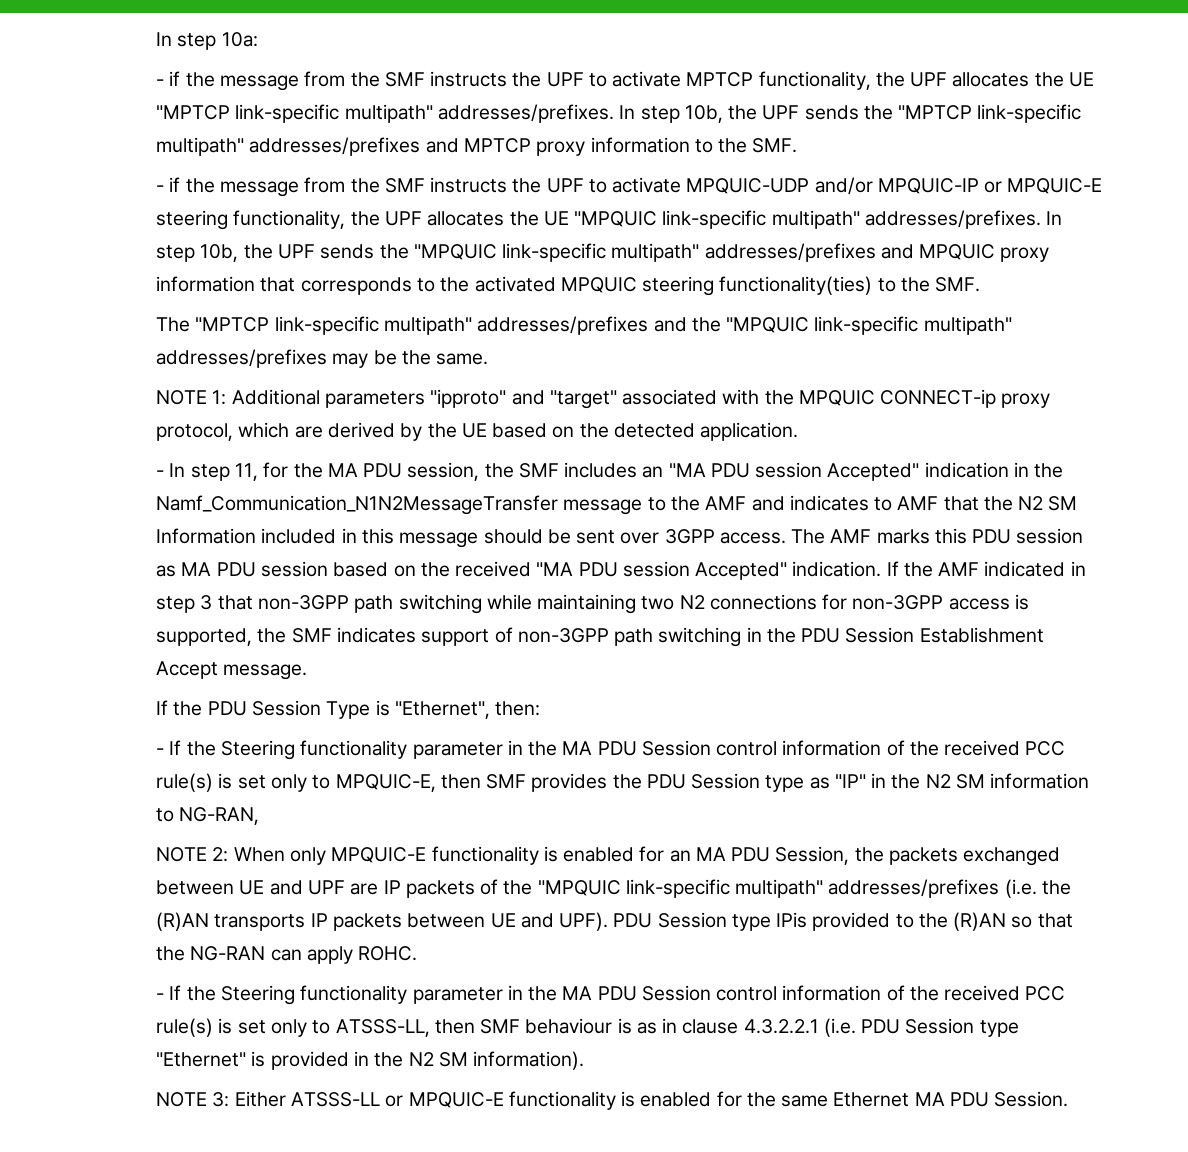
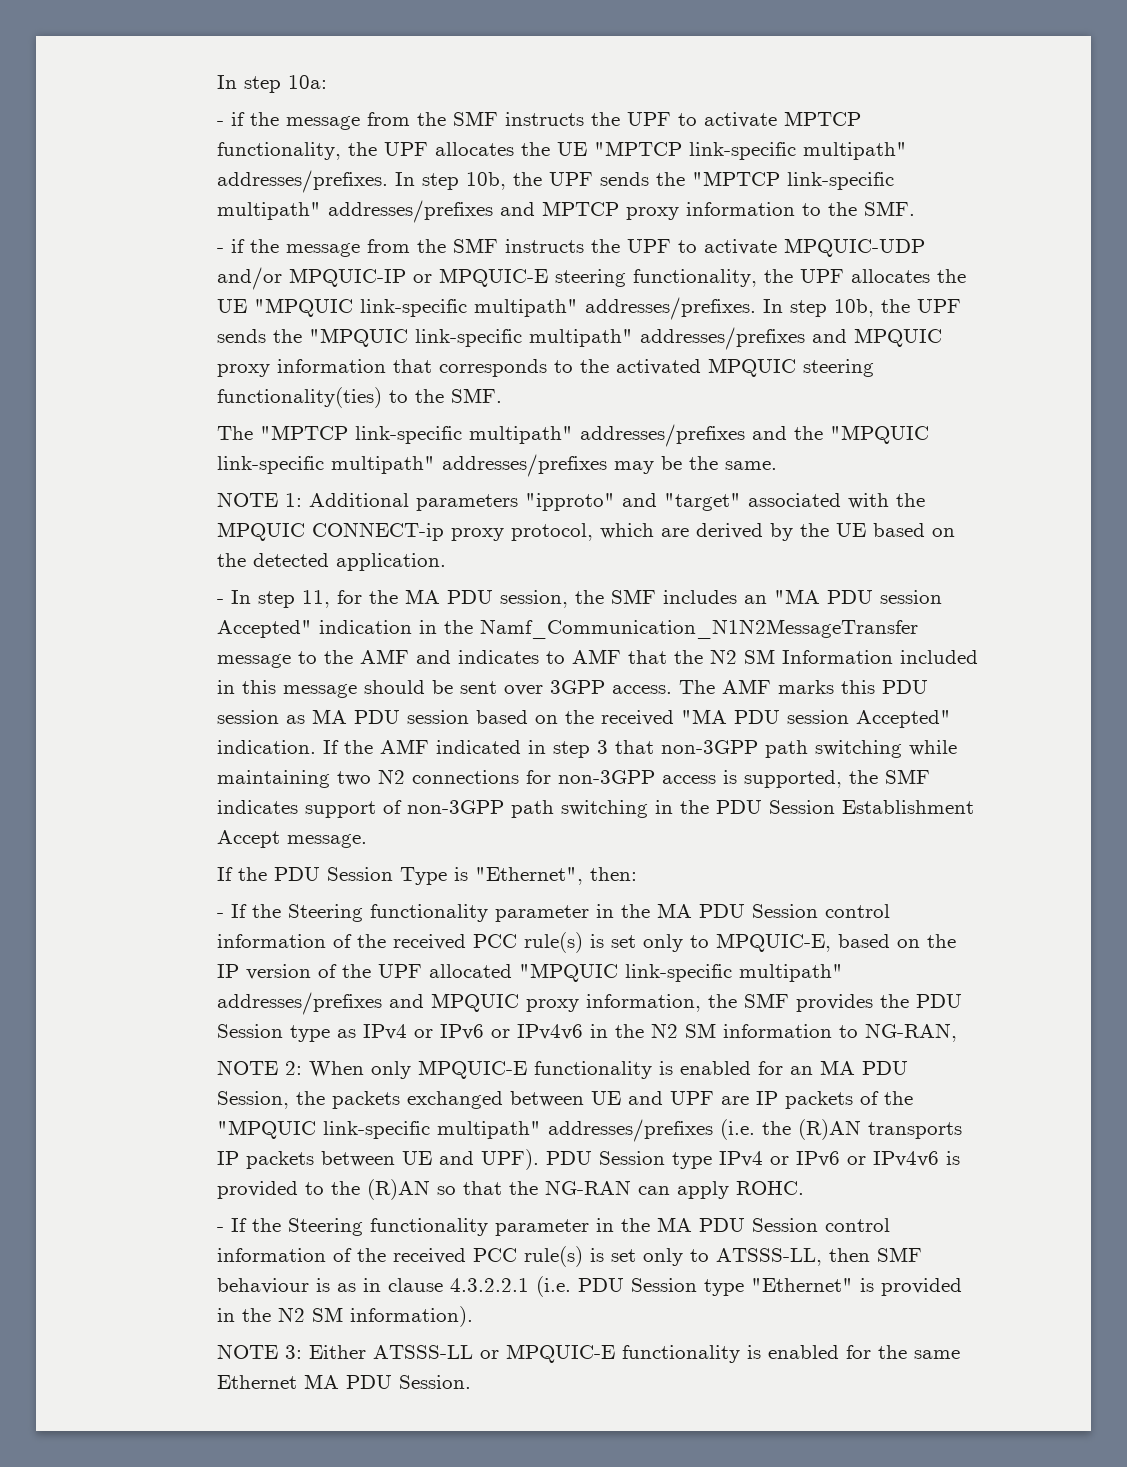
[440,774,481,789] then -> [838,934,957,948] [217,963,844,982] [217,992,738,1015] based on the IP version of the UPF allocated "MPQUIC link-specific multipath" addresses/prefixes and MPQUIC proxy information, the
[834,774,866,788] "IP" -> [363,1024,584,1040] IPv4 or IPv6 or IPv4v6
[776,912,808,928] IPis -> [719,1151,961,1167] IPv4 or IPv6 or IPv4v6 is

